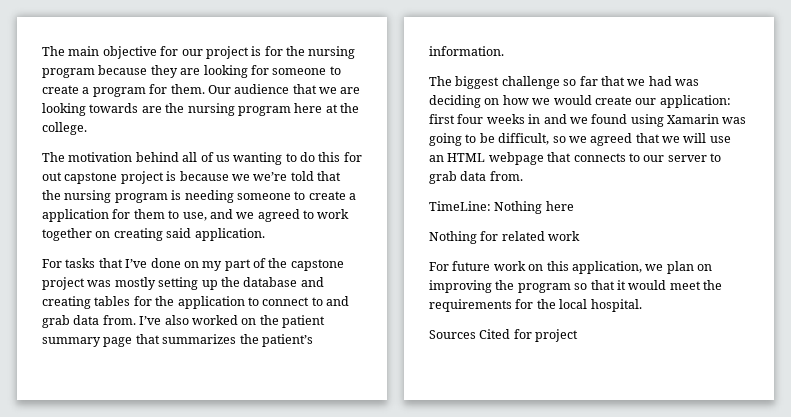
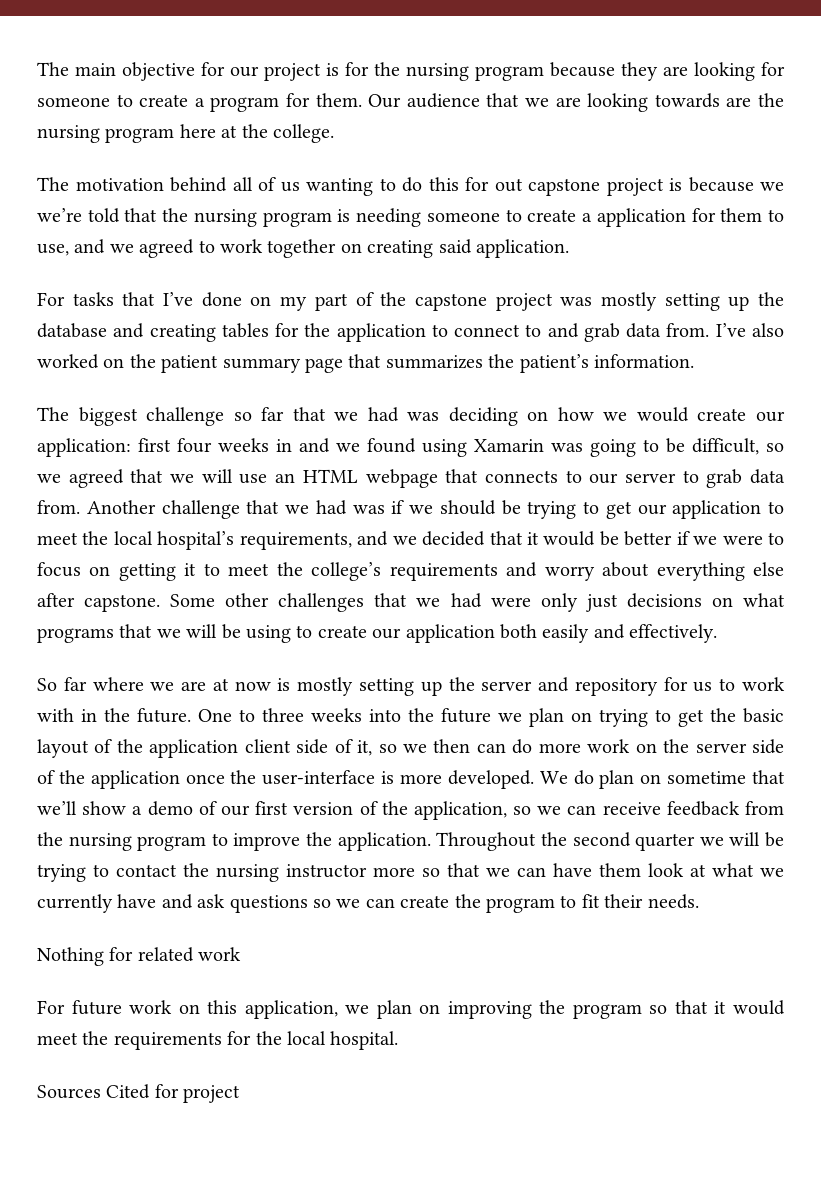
[429,201,574,214] // TimeLine: Nothing here -> [86,500,784,519] [37,531,784,550] [37,562,784,581] [37,593,786,612] [37,624,718,643] [37,677,786,696] [37,708,784,727] [37,739,785,758] [37,770,786,789] [37,801,784,820] [37,832,784,851] [37,863,784,882] [37,894,699,913] Another challenge that we had was if we should be trying to get our application to meet the local hospital’s requirements, and we decided that it would be better if we were to focus on getting it to meet the college’s requirements and worry about everything else after capstone. Some other challenges that we had were only just decisions on what programs that we will be using to create our application both easily and effectively. // So far where we are at now is mostly setting up the server and repository for us to work with in the future. One to three weeks into the future we plan on trying to get the basic layout of the application client side of it, so we then can do more work on the server side of the application once the user-interface is more developed. We do plan on sometime that we’ll show a demo of our first version of the application, so we can receive feedback from the nursing program to improve the application. Throughout the second quarter we will be trying to contact the nursing instructor more so that we can have them look at what we currently have and ask questions so we can create the program to fit their needs.

